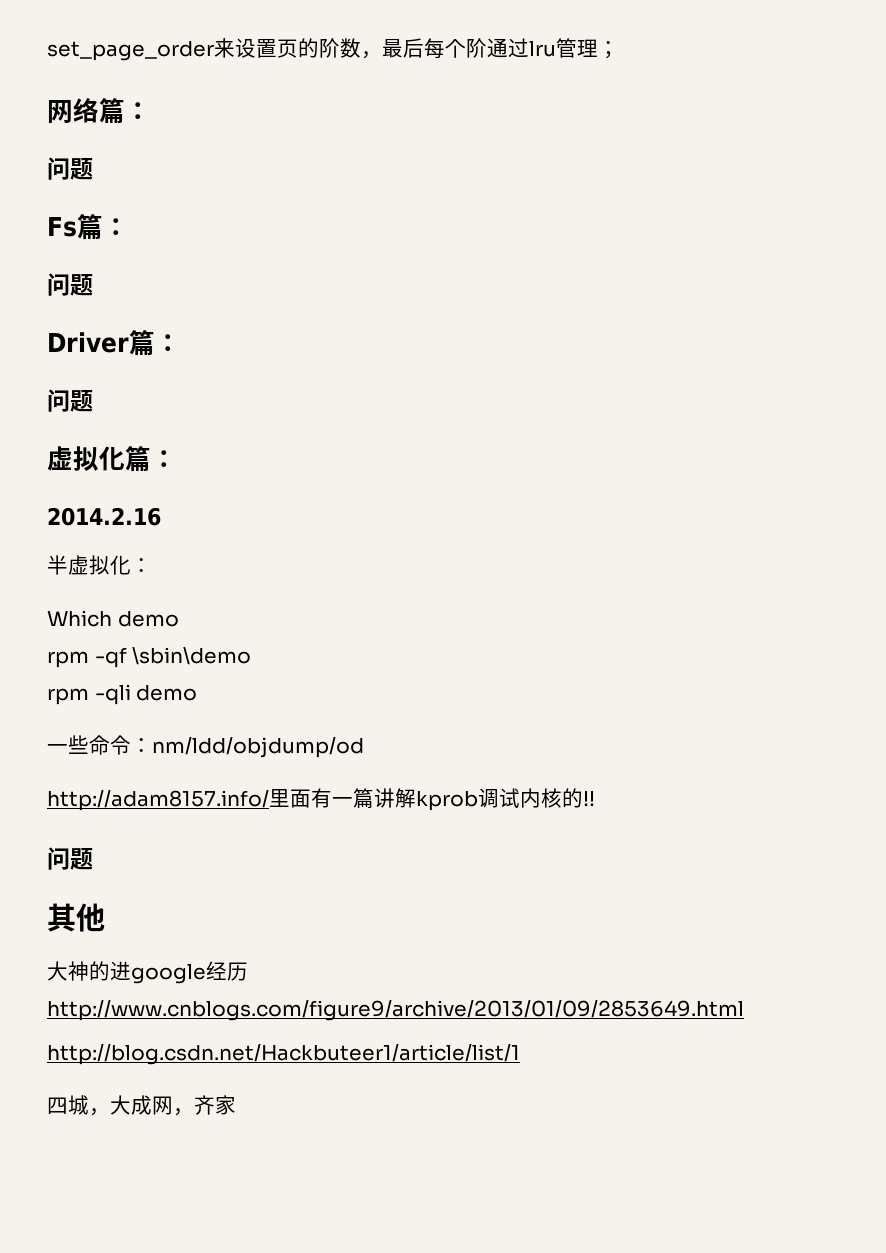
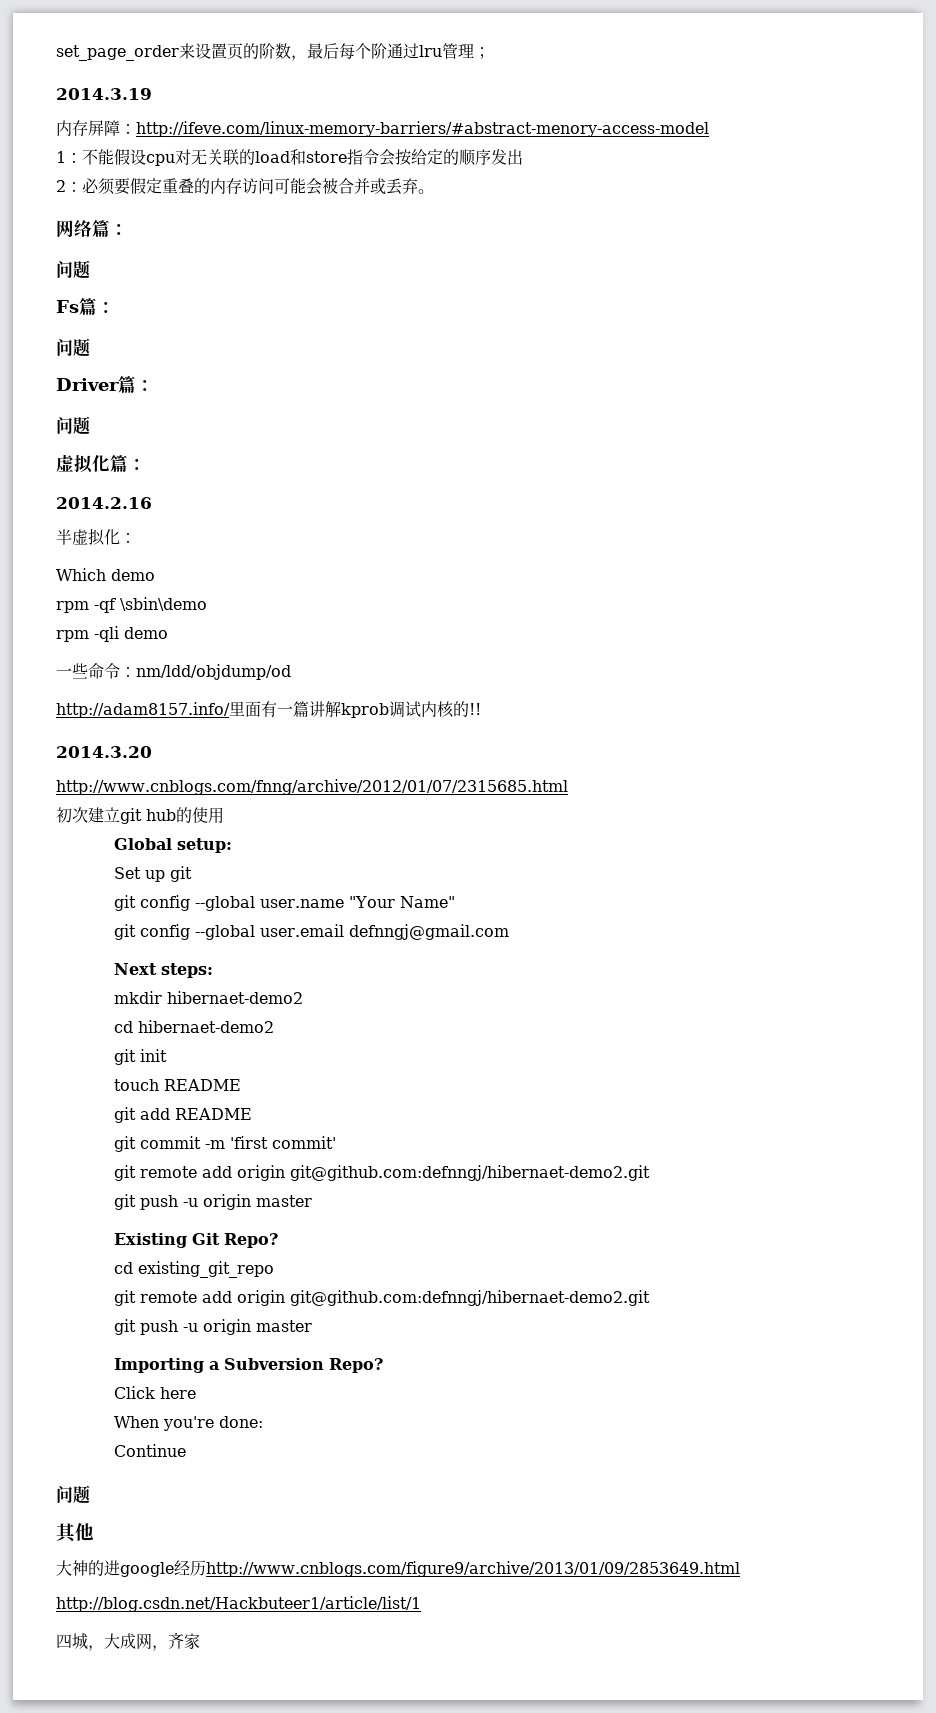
(619, 50) none -> [56,88,152,100] [56,120,709,137] [56,149,523,166] [56,178,434,195] // 2014.3.19 // 内存屏障：http://ifeve.com/linux-memory-barriers/#abstract-menory-access-model // 1：不能假设cpu对无关联的load和store指令会按给定的顺序发出 // 2：必须要假定重叠的内存访问可能会被合并或丢弃。
(595, 798) none -> [56,746,152,758] [56,779,568,795] [56,807,224,824] [113,838,232,853] [113,866,192,882] [113,895,455,911] [113,924,509,940] [113,963,213,978] [113,991,303,1004] [113,1020,274,1033] [113,1049,167,1065] [113,1079,241,1091] [113,1107,252,1123] [113,1136,336,1152] [113,1165,650,1181] [113,1194,312,1210] [113,1233,278,1248] [113,1261,274,1278] [113,1290,650,1306] [113,1319,312,1335] [113,1358,383,1373] [113,1386,196,1399] [113,1416,263,1431] [113,1444,186,1457] // 2014.3.20 // http://www.cnblogs.com/fnng/archive/2012/01/07/2315685.html // 初次建立git hub的使用 // Global setup: // Set up git // git config --global user.name "Your Name" // git config --global user.email defnngj@gmail.com // Next steps: // mkdir hibernaet-demo2 // cd hibernaet-demo2 // git init // touch README // git add README // git commit -m 'first commit' // git remote add origin git@github.com:defnngj/hibernaet-demo2.git // git push -u origin master // Existing Git Repo? // cd existing_git_repo // git remote add origin git@github.com:defnngj/hibernaet-demo2.git // git push -u origin master // Importing a Subversion Repo? // Click here // When you're done: // Continue

